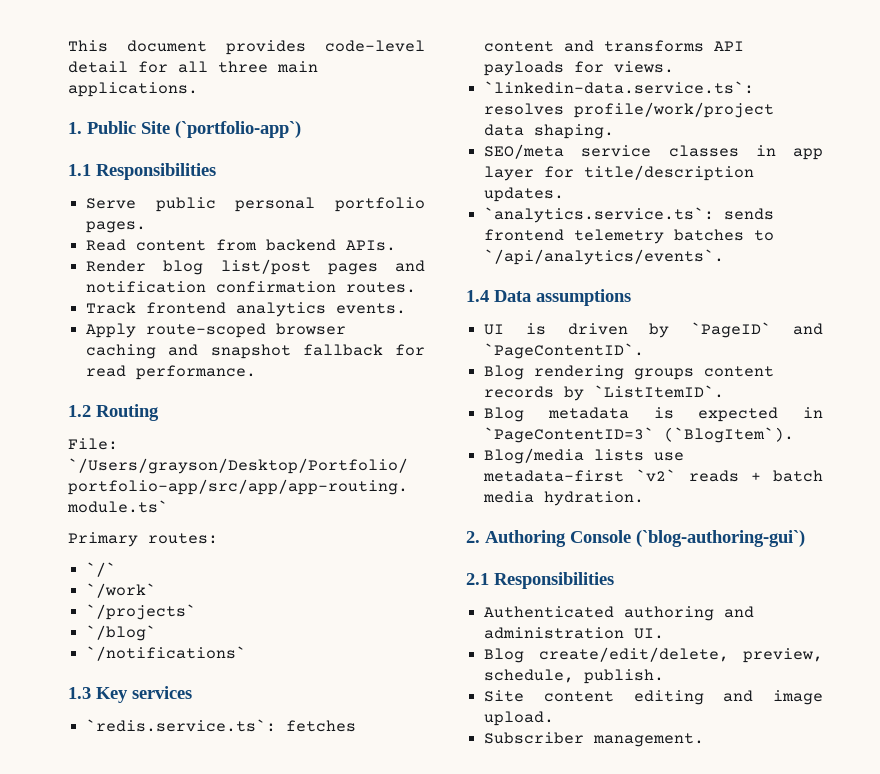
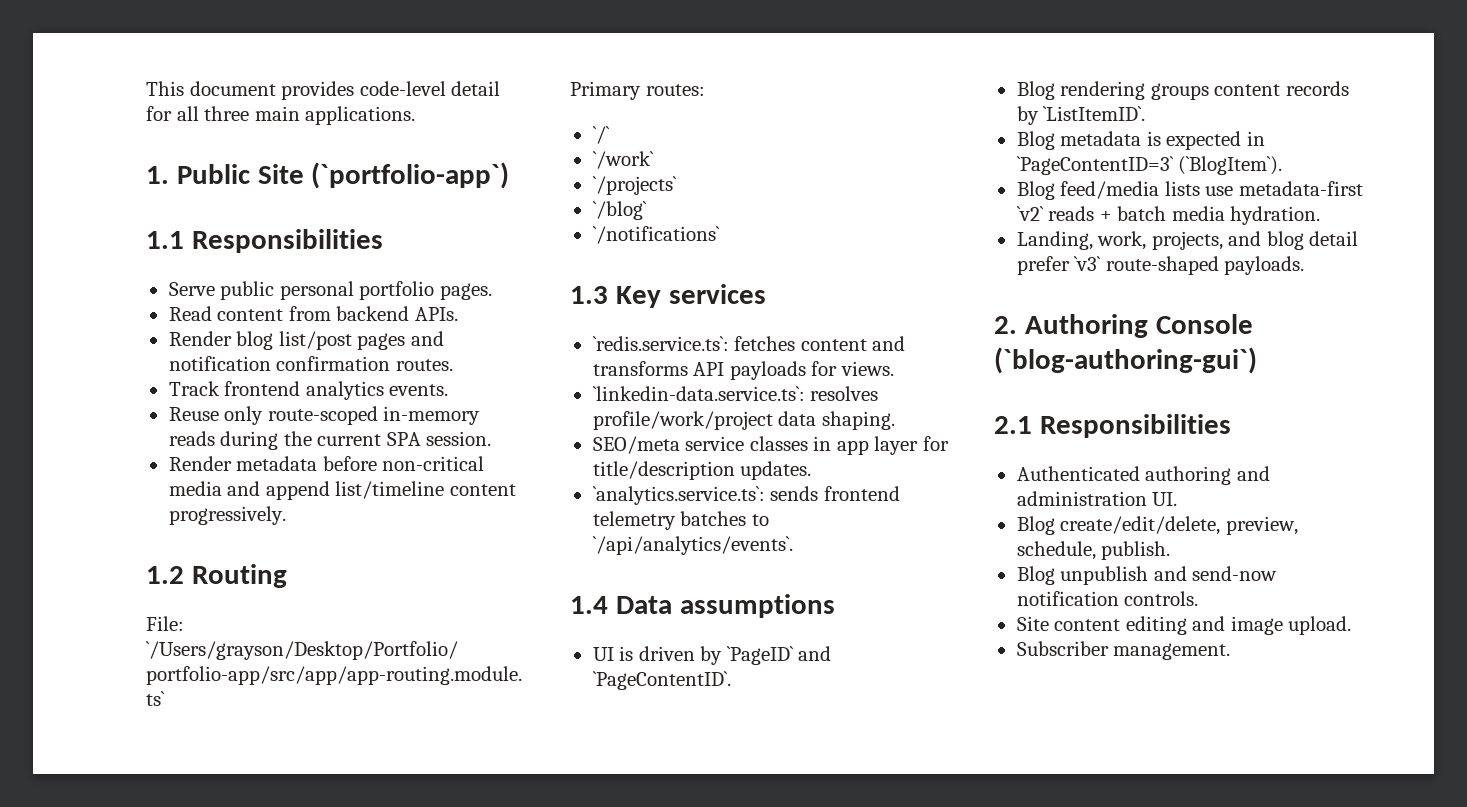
[86,323,347,338] [86,344,425,359] [86,365,257,380] Apply route-scoped browser caching and snapshot fallback for read performance. -> [168,406,481,425] [168,431,492,450] [168,456,485,471] [168,481,516,500] [168,506,286,525] Reuse only route-scoped in-memory reads during the current SPA session. // Render metadata before non-critical media and append list/timeline content progressively.
[484,448,585,464] Blog/media -> [1016,181,1160,200] Blog feed/media
(645, 498) none -> [1016,231,1359,250] [1016,256,1305,275] // Landing, work, projects, and blog detail prefer `v3` route-shaped payloads.
(665, 676) none -> [1016,566,1278,585] [1016,591,1199,606] // Blog unpublish and send-now notification controls.

